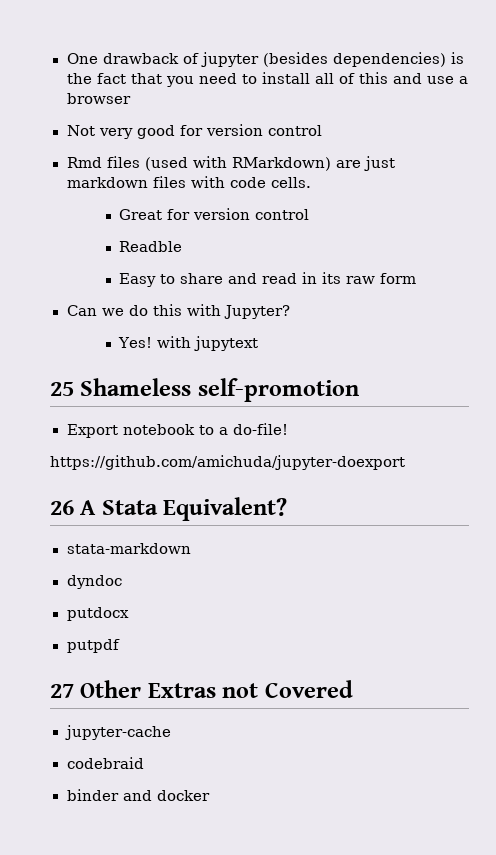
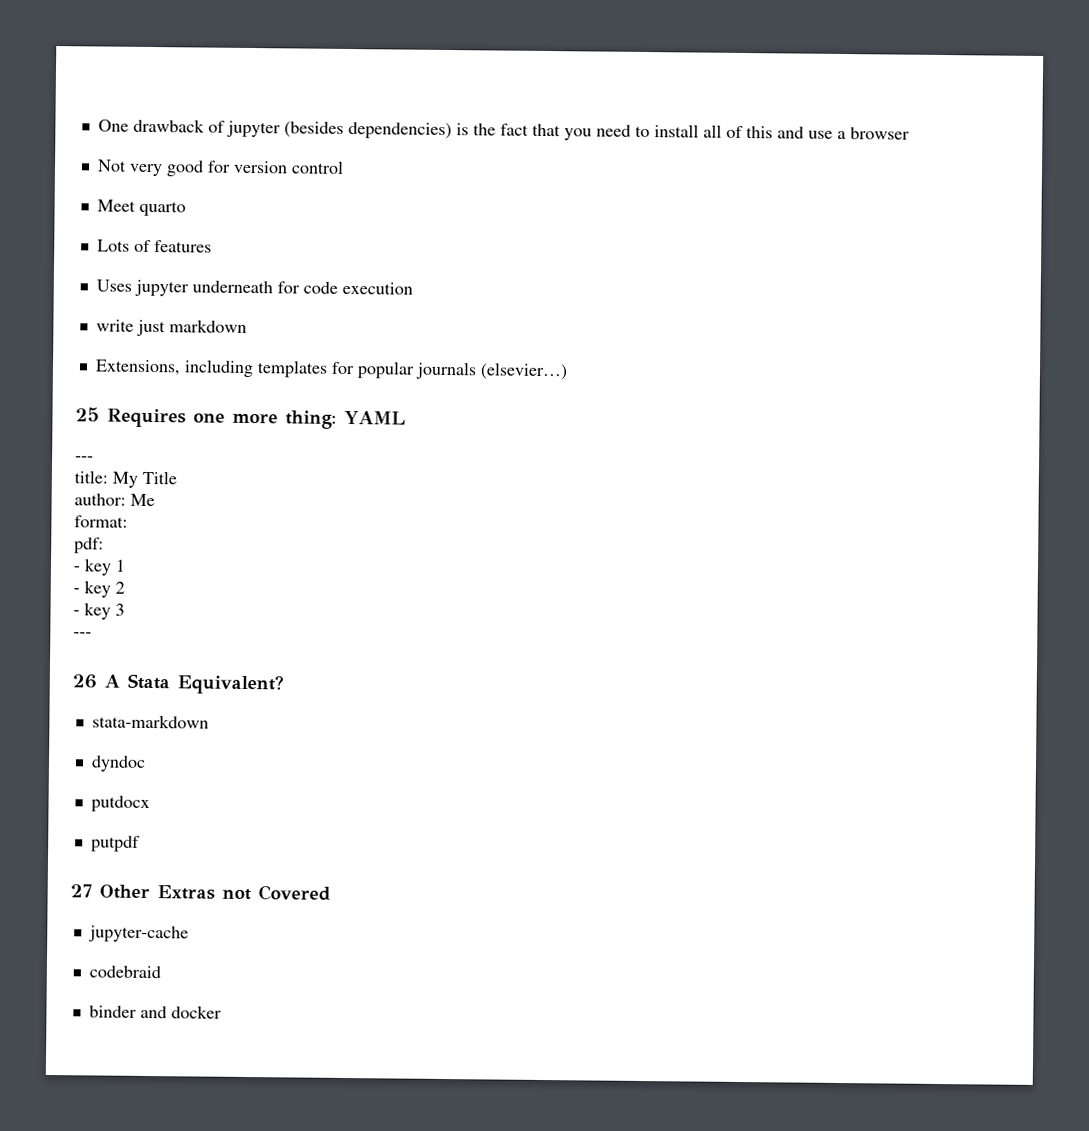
[66,156,395,171] [66,176,311,188] [119,208,310,220] [119,241,183,252] [119,272,417,287] [66,304,290,319] [118,336,259,351] [50,378,359,402] [66,423,288,438] [50,455,405,470] Rmd files (used with RMarkdown) are just markdown files with code cells. // Great for version control // Readble // Easy to share and read in its raw form // Can we do this with Jupyter? // Yes! with jupytext // 25 Shameless self-promotion // Export notebook to a do-file! // https://github.com/amichuda/jupyter-doexport -> [96,199,186,217] [96,239,212,253] [95,279,413,297] [95,319,247,337] [94,359,568,381] [75,407,406,429] [75,456,94,462] [74,470,177,488] [74,493,155,507] [74,515,128,528] [74,537,104,554] [73,558,126,576] [73,580,125,598] [73,602,125,620] [73,632,92,638] Meet quarto // Lots of features // Uses jupyter underneath for code execution // write just markdown // Extensions, including templates for popular journals (elsevier…) // 25 Requires one more thing: YAML // --- // title: My Title // author: Me // format: // pdf: // - key 1 // - key 2 // - key 3 // ---

